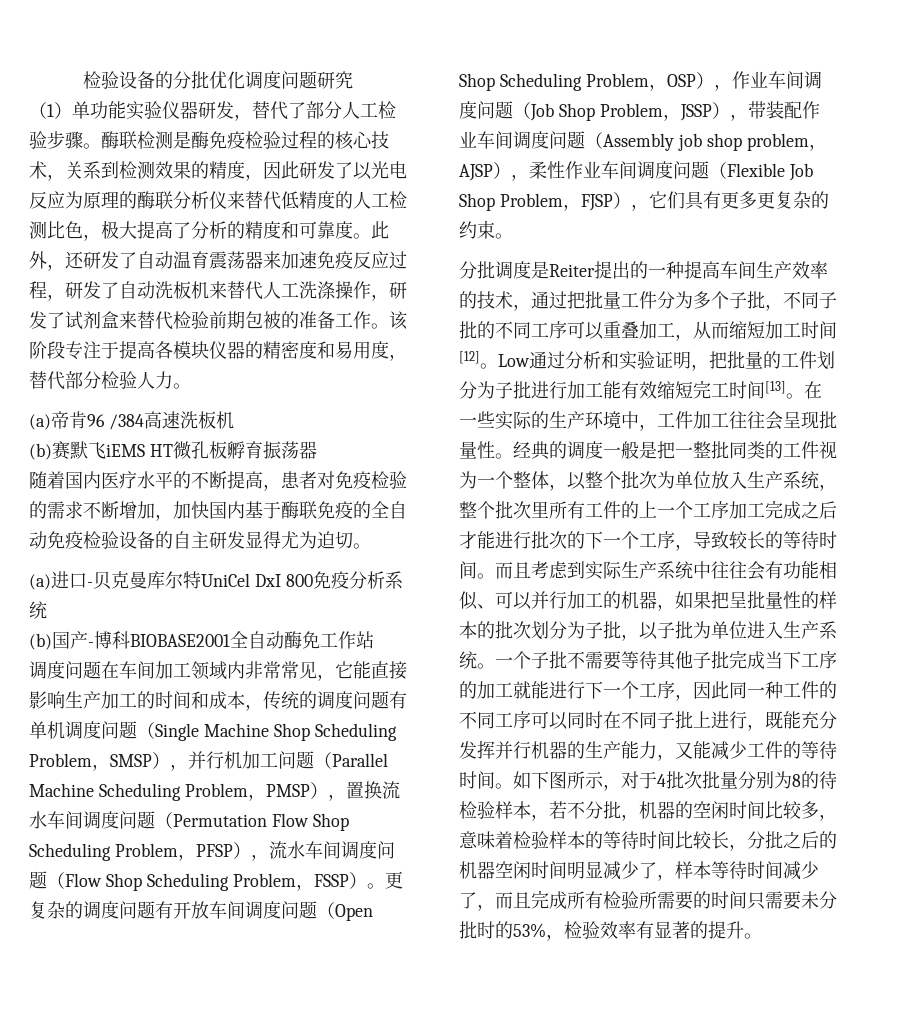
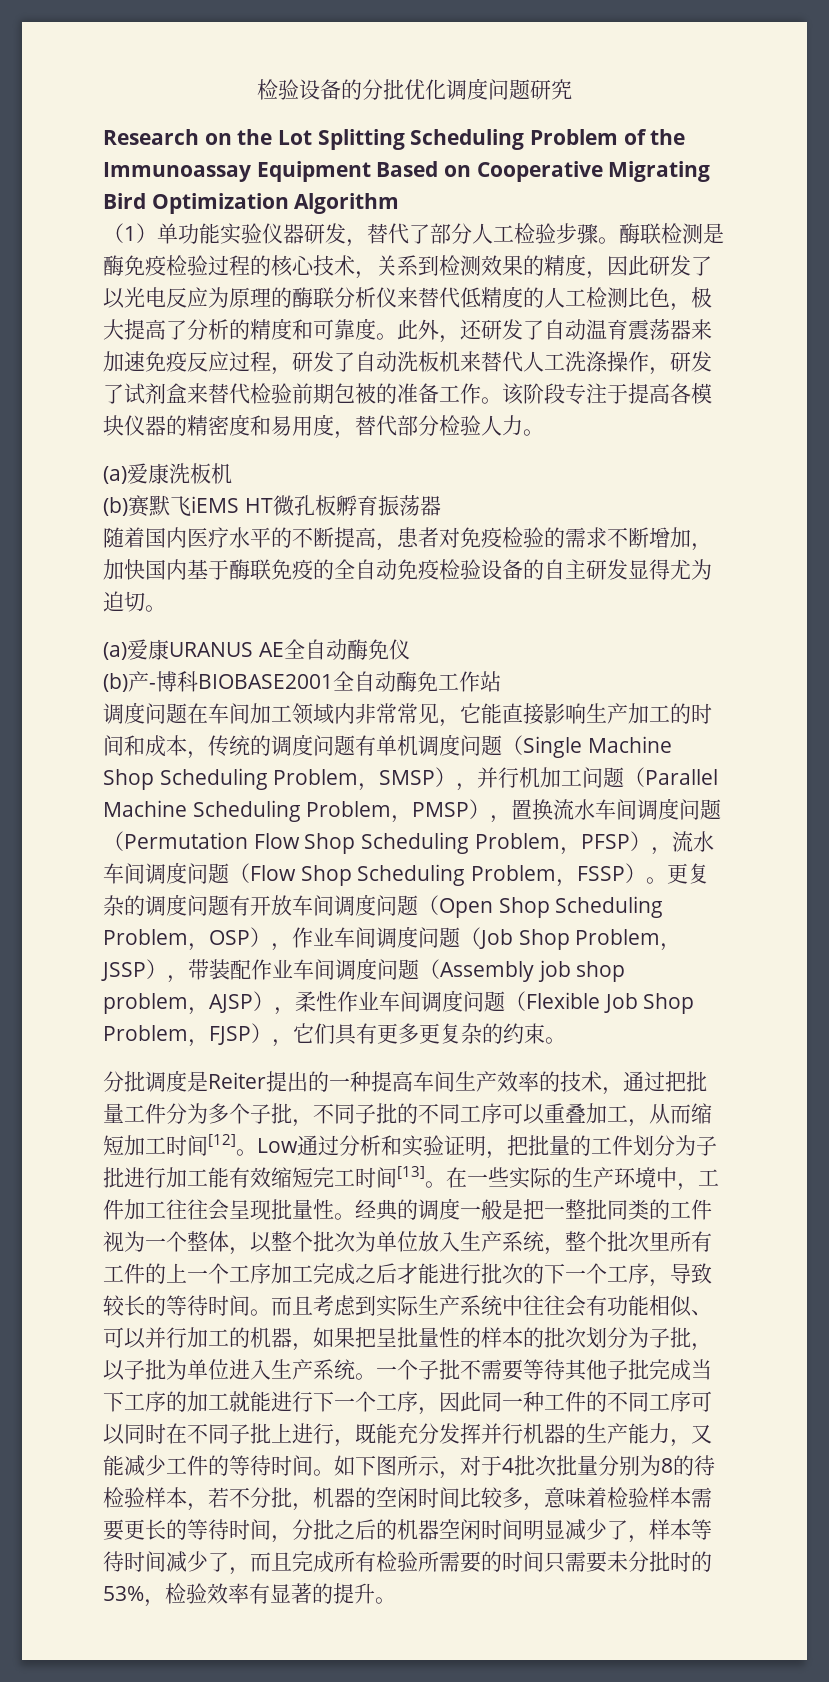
(353, 80) none -> [103,129,686,150] [103,161,711,182] [103,193,400,214] // Research on the Lot Splitting Scheduling Problem of the Immunoassay Equipment Based on Cooperative Migrating Bird Optimization Algorithm
[51,411,180,430] 帝肯96 /384高速 -> [127,463,169,484] 爱康
[51,571,403,590] [29,601,47,619] [29,631,70,650] 进口-贝克曼库尔特UniCel DxI 800免疫分析系统 // (b)国 -> [127,639,410,660] [103,673,128,692] 爱康URANUS AE全自动酶免仪 // (b)
[585,831,729,849] 的等待时间比较长 -> [691,1487,712,1508] [103,1519,271,1541] 需要更长的等待时间

